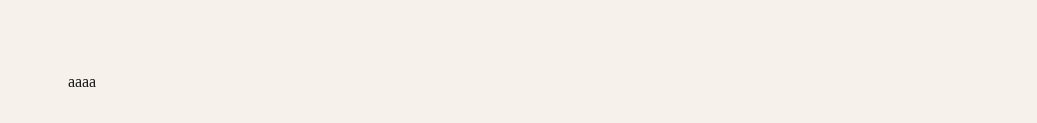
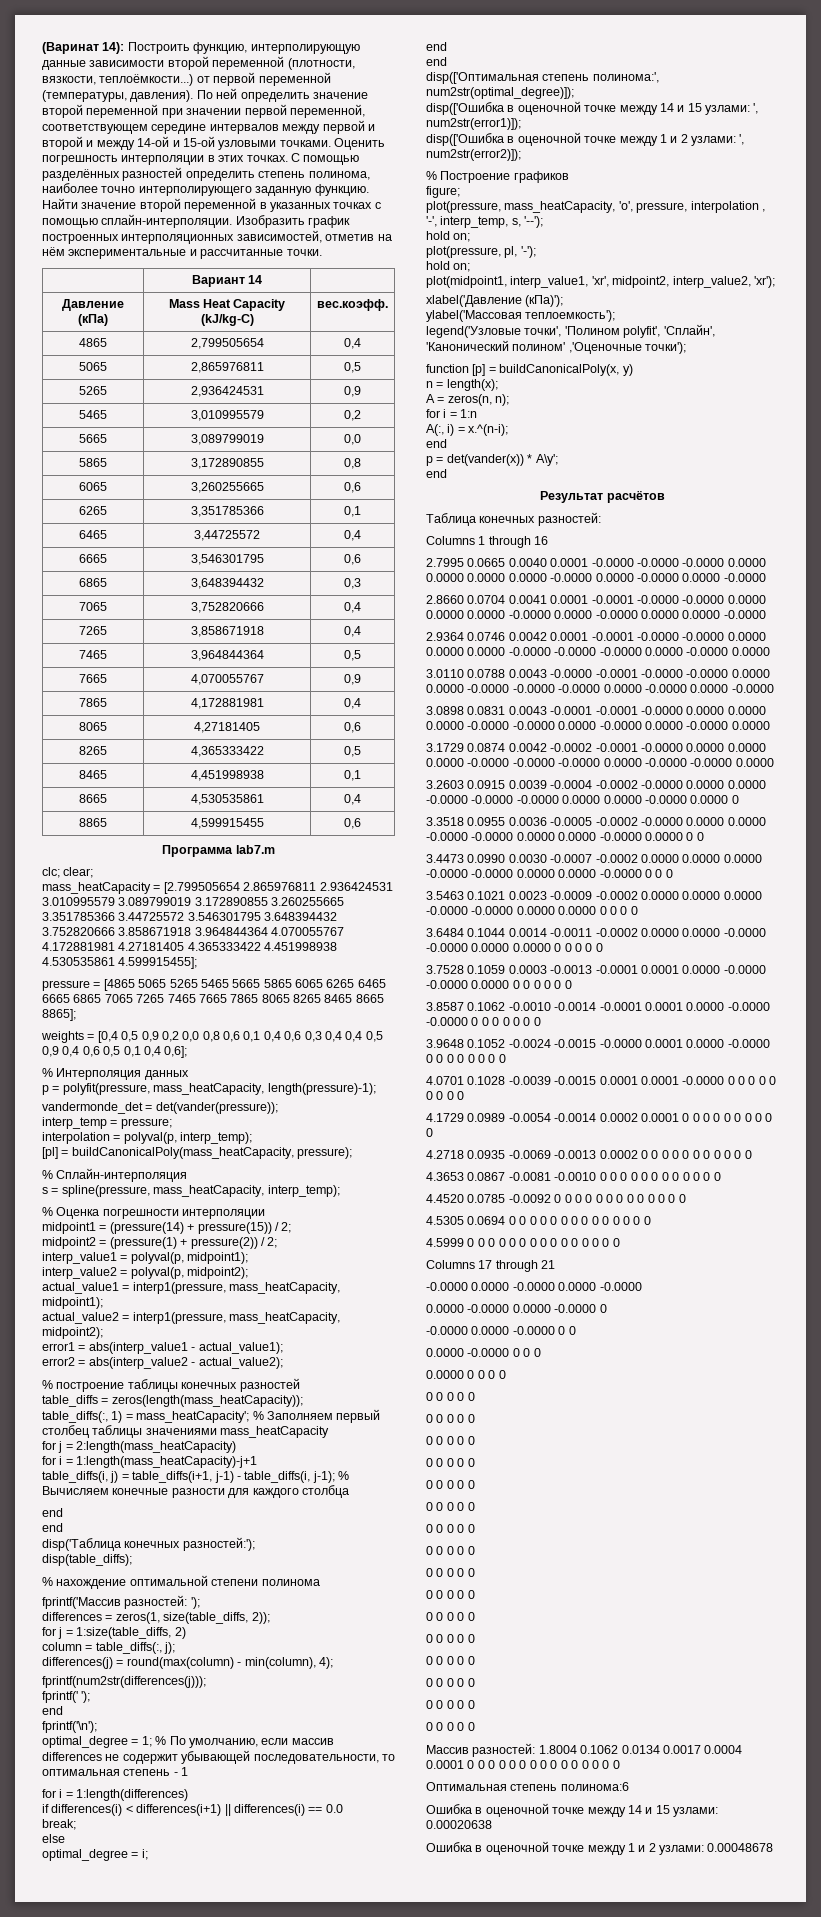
[68,79,96,87] аааа -> [42,42,360,54] [42,56,355,70] [42,72,331,86] [42,88,368,102] [42,104,365,118] [42,120,375,134] [42,136,385,150] [42,153,360,165] [42,167,370,181] [42,183,369,196] [42,198,381,212] [42,214,351,228] [42,230,392,244] [42,247,322,259] [191,275,263,287] [62,299,124,311] [78,314,108,326] [168,299,286,311] [200,314,254,326] [317,299,388,311] [79,338,107,347] [190,338,264,349] [344,338,361,349] [79,362,107,371] [190,362,264,373] [344,362,361,373] [79,386,107,395] [190,386,264,397] [344,386,361,397] [79,410,107,419] [190,410,264,421] [344,410,361,421] [79,434,107,443] [190,434,264,445] [344,434,361,445] [79,458,107,467] [190,458,264,469] [344,458,361,469] [79,482,107,491] [190,482,264,493] [344,482,361,493] [79,506,107,515] [190,506,264,517] [344,506,361,517] [79,530,107,539] [194,530,260,541] [344,530,361,541] [79,554,107,563] [190,554,264,565] [344,554,361,565] [79,578,107,587] [190,578,264,589] [344,578,361,589] [79,602,107,611] [190,602,264,613] [344,602,361,613] [79,626,107,635] [190,626,264,637] [344,626,361,637] [79,650,107,659] [190,650,264,661] [344,650,361,661] [79,674,107,683] [190,674,264,685] [344,674,361,685] [79,698,107,707] [190,698,264,709] [344,698,361,709] [79,722,107,731] [194,722,260,733] [344,722,361,733] [79,746,107,755] [190,746,264,757] [344,746,361,757] [79,770,107,779] [190,770,264,781] [344,770,361,781] [79,794,107,803] [190,794,264,805] [344,794,361,805] [79,818,107,827] [190,818,264,829] [344,818,361,829] [162,845,275,857] [42,867,94,878] [42,882,393,894] [42,897,345,906] [42,912,338,921] [42,927,345,936] [42,942,338,951] [42,957,198,969] [42,979,386,991] [42,994,384,1003] [42,1009,76,1021] [41,1031,383,1043] [42,1046,188,1058] [42,1068,189,1080] [42,1083,376,1095] [42,1102,278,1114] [42,1117,172,1129] [42,1132,253,1144] [42,1147,353,1159] [42,1168,188,1182] [42,1185,340,1197] [42,1207,266,1219] [42,1222,292,1234] [42,1237,278,1249] [42,1252,249,1264] [42,1267,249,1279] [42,1282,341,1294] [42,1297,103,1309] [42,1312,341,1324] [42,1327,103,1339] [42,1342,283,1354] [42,1357,283,1369] [42,1378,300,1392] [42,1395,303,1407] [42,1409,381,1423] [42,1425,330,1438] [42,1441,237,1453] [42,1456,258,1468] [42,1471,349,1483] [42,1485,349,1498] [42,1508,63,1517] [42,1523,63,1532] [42,1537,255,1551] [42,1554,132,1566] [42,1575,320,1589] [42,1595,200,1609] [42,1612,270,1624] [42,1627,186,1639] [42,1642,176,1654] [42,1657,333,1669] [42,1676,206,1688] [42,1691,91,1703] [42,1706,63,1715] [42,1721,97,1733] [42,1736,334,1748] [42,1750,395,1764] [42,1767,189,1776] [42,1789,189,1801] [42,1804,343,1816] [42,1819,76,1830] [42,1834,65,1843] [42,1849,148,1861] [426,42,447,51] [426,57,447,66] [426,72,659,84] [426,87,574,99] [426,101,759,115] [426,118,521,130] [426,132,745,146] [426,149,521,161] [426,171,569,183] [426,186,460,198] [426,201,765,213] [426,216,544,228] [426,231,471,242] [426,246,536,258] [426,261,471,272] [426,276,775,288] [426,295,564,307] [426,310,616,322] [426,324,715,338] [426,340,687,354] [426,364,633,376] [426,379,498,391] [426,394,510,406] [426,409,478,418] [426,424,509,436] [426,439,447,448] [426,454,558,466] [426,469,447,478] [540,490,665,503] [426,512,601,526] [426,536,549,548] [426,558,766,567] [426,573,766,582] [426,595,766,604] [426,610,766,619] [426,632,766,641] [426,647,770,656] [426,669,770,678] [426,684,774,693] [426,706,766,715] [426,721,770,730] [426,743,766,752] [426,758,774,767] [426,780,766,789] [426,795,739,804] [426,817,766,826] [426,832,704,841] [426,854,762,863] [426,869,673,878] [426,891,762,900] [426,906,638,915] [426,928,766,937] [426,943,603,952] [426,965,766,974] [426,980,572,989] [426,1002,770,1011] [426,1017,541,1026] [426,1039,770,1048] [426,1054,506,1063] [426,1076,777,1085] [426,1091,465,1100] [426,1113,773,1122] [426,1128,433,1137] [426,1150,752,1159] [426,1172,721,1181] [426,1194,686,1203] [426,1216,651,1225] [426,1238,620,1247] [426,1260,556,1272] [426,1282,642,1291] [426,1304,607,1313] [426,1326,576,1335] [426,1348,541,1357] [426,1370,506,1379] [426,1392,475,1401] [426,1414,475,1423] [426,1436,475,1445] [426,1458,475,1467] [426,1480,475,1489] [426,1502,475,1511] [426,1524,475,1533] [426,1546,475,1555] [426,1568,475,1577] [426,1590,475,1599] [426,1612,475,1621] [426,1634,475,1643] [426,1656,475,1665] [426,1678,475,1687] [426,1700,475,1709] [426,1722,475,1731] [426,1743,743,1757] [426,1760,620,1769] [426,1782,629,1791] [426,1803,718,1817] [426,1820,492,1829] [426,1841,774,1855] (Варинат 14): Построить функцию, интерполирующую данные зависимости второй переменной (плотности, вязкости, теплоёмкости...) от первой переменной (температуры, давления). По ней определить значение второй переменной при значении первой переменной, соответствующем середине интервалов между первой и второй и между 14-ой и 15-ой узловыми точками. Оценить погрешность интерполяции в этих точках. С помощью разделённых разностей определить степень полинома, наиболее точно интерполирующего заданную функцию. Найти значение второй переменной в указанных точках с помощью сплайн-интерполяции. Изобразить график построенных интерполяционных зависимостей, отметив на нём экспериментальные и рассчитанные точки. // | Вариант 14 | // Давление (кПа) | Mass Heat Capacity (kJ/kg-C) | вес.коэфф. // 4865 | 2,799505654 | 0,4 // 5065 | 2,865976811 | 0,5 // 5265 | 2,936424531 | 0,9 // 5465 | 3,010995579 | 0,2 // 5665 | 3,089799019 | 0,0 // 5865 | 3,172890855 | 0,8 // 6065 | 3,260255665 | 0,6 // 6265 | 3,351785366 | 0,1 // 6465 | 3,44725572 | 0,4 // 6665 | 3,546301795 | 0,6 // 6865 | 3,648394432 | 0,3 // 7065 | 3,752820666 | 0,4 // 7265 | 3,858671918 | 0,4 // 7465 | 3,964844364 | 0,5 // 7665 | 4,070055767 | 0,9 // 7865 | 4,172881981 | 0,4 // 8065 | 4,27181405 | 0,6 // 8265 | 4,365333422 | 0,5 // 8465 | 4,451998938 | 0,1 // 8665 | 4,530535861 | 0,4 // 8865 | 4,599915455 | 0,6 // Программа lab7.m // clc; clear; // mass_heatCapacity = [2.799505654 2.865976811 2.936424531 3.010995579 3.089799019 3.172890855 3.260255665 3.351785366 3.44725572 3.546301795 3.648394432 3.752820666 3.858671918 3.964844364 4.070055767 4.172881981 4.27181405 4.365333422 4.451998938 4.530535861 4.599915455]; // pressure = [4865 5065 5265 5465 5665 5865 6065 6265 6465 6665 6865 7065 7265 7465 7665 7865 8065 8265 8465 8665 8865]; // weights = [0,4 0,5 0,9 0,2 0,0 0,8 0,6 0,1 0,4 0,6 0,3 0,4 0,4 0,5 0,9 0,4 0,6 0,5 0,1 0,4 0,6]; // % Интерполяция данных // p = polyfit(pressure, mass_heatCapacity, length(pressure)-1); // vandermonde_det = det(vander(pressure)); // interp_temp = pressure; // interpolation = polyval(p, interp_temp); // [pl] = buildCanonicalPoly(mass_heatCapacity, pressure); // % Сплайн-интерполяция // s = spline(pressure, mass_heatCapacity, interp_temp); // % Оценка погрешности интерполяции // midpoint1 = (pressure(14) + pressure(15)) / 2; // midpoint2 = (pressure(1) + pressure(2)) / 2; // interp_value1 = polyval(p, midpoint1); // interp_value2 = polyval(p, midpoint2); // actual_value1 = interp1(pressure, mass_heatCapacity, midpoint1); // actual_value2 = interp1(pressure, mass_heatCapacity, midpoint2); // error1 = abs(interp_value1 - actual_value1); // error2 = abs(interp_value2 - actual_value2); // % построение таблицы конечных разностей // table_diffs = zeros(length(mass_heatCapacity)); // table_diffs(:, 1) = mass_heatCapacity'; % Заполняем первый столбец таблицы значениями mass_heatCapacity // for j = 2:length(mass_heatCapacity) // for i = 1:length(mass_heatCapacity)-j+1 // table_diffs(i, j) = table_diffs(i+1, j-1) - table_diffs(i, j-1); % Вычисляем конечные разности для каждого столбца // end // end // disp('Таблица конечных разностей:'); // disp(table_diffs); // % нахождение оптимальной степени полинома // fprintf('Массив разностей: '); // differences = zeros(1, size(table_diffs, 2)); // for j = 1:size(table_diffs, 2) // column = table_diffs(:, j); // differences(j) = round(max(column) - min(column), 4); // fprintf(num2str(differences(j))); // fprintf(' '); // end // fprintf('\n'); // optimal_degree = 1; % По умолчанию, если массив differences не содержит убывающей последовательности, то оптимальная степень - 1 // for i = 1:length(differences) // if differences(i) < differences(i+1) || differences(i) == 0.0 // break; // else // optimal_degree = i; // end // end // disp(['Оптимальная степень полинома:', num2str(optimal_degree)]); // disp(['Ошибка в оценочной точке между 14 и 15 узлами: ', num2str(error1)]); // disp(['Ошибка в оценочной точке между 1 и 2 узлами: ', num2str(error2)]); // % Построение графиков // figure; // plot(pressure, mass_heatCapacity, 'o', pressure, interpolation , '-', interp_temp, s, '--'); // hold on; // plot(pressure, pl, '-'); // hold on; // plot(midpoint1, interp_value1, 'xr', midpoint2, interp_value2, 'xr'); // xlabel('Давление (кПа)'); // ylabel('Массовая теплоемкость'); // legend('Узловые точки', 'Полином polyfit', 'Сплайн', 'Канонический полином' ,'Оценочные точки'); // function [p] = buildCanonicalPoly(x, y) // n = length(x); // A = zeros(n, n); // for i = 1:n // A(:, i) = x.^(n-i); // end // p = det(vander(x)) * A\y'; // end // Результат расчётов // Таблица конечных разностей: // Columns 1 through 16 // 2.7995 0.0665 0.0040 0.0001 -0.0000 -0.0000 -0.0000 0.0000 0.0000 0.0000 0.0000 -0.0000 0.0000 -0.0000 0.0000 -0.0000 // 2.8660 0.0704 0.0041 0.0001 -0.0001 -0.0000 -0.0000 0.0000 0.0000 0.0000 -0.0000 0.0000 -0.0000 0.0000 0.0000 -0.0000 // 2.9364 0.0746 0.0042 0.0001 -0.0001 -0.0000 -0.0000 0.0000 0.0000 0.0000 -0.0000 -0.0000 -0.0000 0.0000 -0.0000 0.0000 // 3.0110 0.0788 0.0043 -0.0000 -0.0001 -0.0000 -0.0000 0.0000 0.0000 -0.0000 -0.0000 -0.0000 0.0000 -0.0000 0.0000 -0.0000 // 3.0898 0.0831 0.0043 -0.0001 -0.0001 -0.0000 0.0000 0.0000 0.0000 -0.0000 -0.0000 0.0000 -0.0000 0.0000 -0.0000 0.0000 // 3.1729 0.0874 0.0042 -0.0002 -0.0001 -0.0000 0.0000 0.0000 0.0000 -0.0000 -0.0000 -0.0000 0.0000 -0.0000 -0.0000 0.0000 // 3.2603 0.0915 0.0039 -0.0004 -0.0002 -0.0000 0.0000 0.0000 -0.0000 -0.0000 -0.0000 0.0000 0.0000 -0.0000 0.0000 0 // 3.3518 0.0955 0.0036 -0.0005 -0.0002 -0.0000 0.0000 0.0000 -0.0000 -0.0000 0.0000 0.0000 -0.0000 0.0000 0 0 // 3.4473 0.0990 0.0030 -0.0007 -0.0002 0.0000 0.0000 0.0000 -0.0000 -0.0000 0.0000 0.0000 -0.0000 0 0 0 // 3.5463 0.1021 0.0023 -0.0009 -0.0002 0.0000 0.0000 0.0000 -0.0000 -0.0000 0.0000 0.0000 0 0 0 0 // 3.6484 0.1044 0.0014 -0.0011 -0.0002 0.0000 0.0000 -0.0000 -0.0000 0.0000 0.0000 0 0 0 0 0 // 3.7528 0.1059 0.0003 -0.0013 -0.0001 0.0001 0.0000 -0.0000 -0.0000 0.0000 0 0 0 0 0 0 // 3.8587 0.1062 -0.0010 -0.0014 -0.0001 0.0001 0.0000 -0.0000 -0.0000 0 0 0 0 0 0 0 // 3.9648 0.1052 -0.0024 -0.0015 -0.0000 0.0001 0.0000 -0.0000 0 0 0 0 0 0 0 0 // 4.0701 0.1028 -0.0039 -0.0015 0.0001 0.0001 -0.0000 0 0 0 0 0 0 0 0 0 // 4.1729 0.0989 -0.0054 -0.0014 0.0002 0.0001 0 0 0 0 0 0 0 0 0 0 // 4.2718 0.0935 -0.0069 -0.0013 0.0002 0 0 0 0 0 0 0 0 0 0 0 // 4.3653 0.0867 -0.0081 -0.0010 0 0 0 0 0 0 0 0 0 0 0 0 // 4.4520 0.0785 -0.0092 0 0 0 0 0 0 0 0 0 0 0 0 0 // 4.5305 0.0694 0 0 0 0 0 0 0 0 0 0 0 0 0 0 // 4.5999 0 0 0 0 0 0 0 0 0 0 0 0 0 0 0 // Columns 17 through 21 // -0.0000 0.0000 -0.0000 0.0000 -0.0000 // 0.0000 -0.0000 0.0000 -0.0000 0 // -0.0000 0.0000 -0.0000 0 0 // 0.0000 -0.0000 0 0 0 // 0.0000 0 0 0 0 // 0 0 0 0 0 // 0 0 0 0 0 // 0 0 0 0 0 // 0 0 0 0 0 // 0 0 0 0 0 // 0 0 0 0 0 // 0 0 0 0 0 // 0 0 0 0 0 // 0 0 0 0 0 // 0 0 0 0 0 // 0 0 0 0 0 // 0 0 0 0 0 // 0 0 0 0 0 // 0 0 0 0 0 // 0 0 0 0 0 // 0 0 0 0 0 // Массив разностей: 1.8004 0.1062 0.0134 0.0017 0.0004 0.0001 0 0 0 0 0 0 0 0 0 0 0 0 0 0 0 // Оптимальная степень полинома:6 // Ошибка в оценочной точке между 14 и 15 узлами: 0.00020638 // Ошибка в оценочной точке между 1 и 2 узлами: 0.00048678

